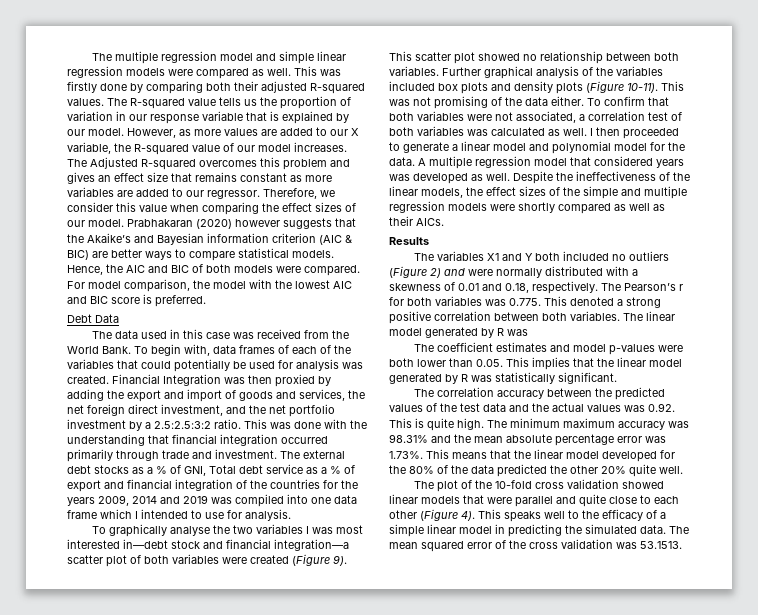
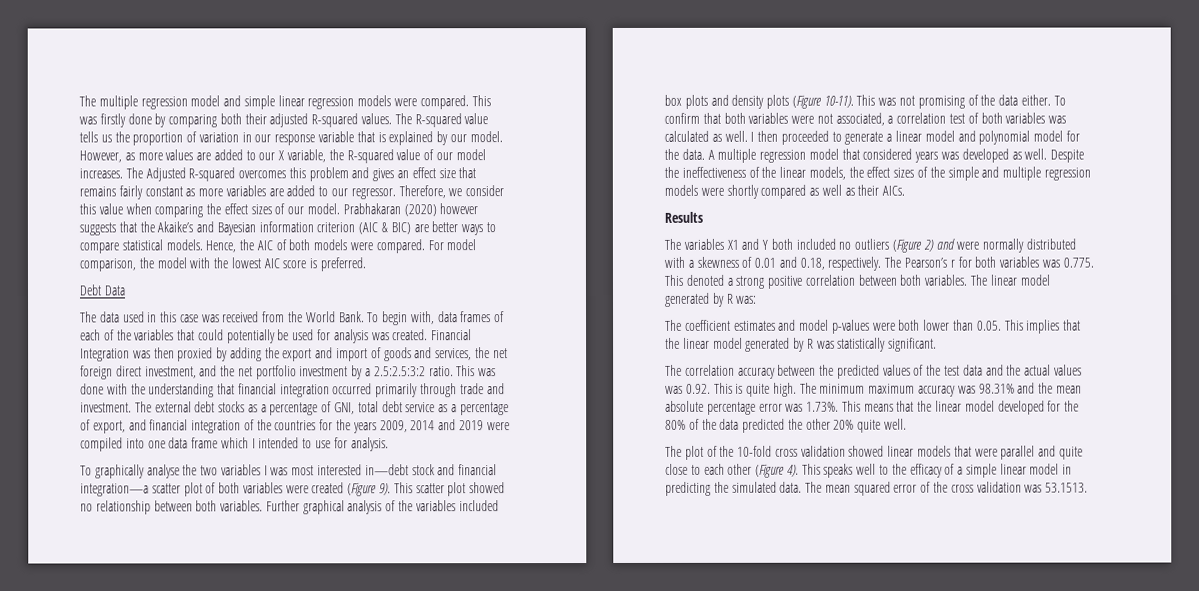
[196,68,291,79] compared as well. -> [419,95,469,110] compared.
(237, 177) none -> [118,185,143,200] fairly
[148,265,189,273] and BIC -> (273, 245) none
[67,296,108,304] and BIC -> (280, 263) none
[156,466,167,474] % -> [269,402,319,416] percentage
[209,465,236,474] Total -> [357,401,379,413] total
[330,465,355,474] [67,480,101,492] % of export -> [459,402,509,416] [80,419,126,434] percentage of export,
[211,497,232,504] was -> [486,422,510,431] were
[507,329,528,336] was -> [736,295,758,304] was:

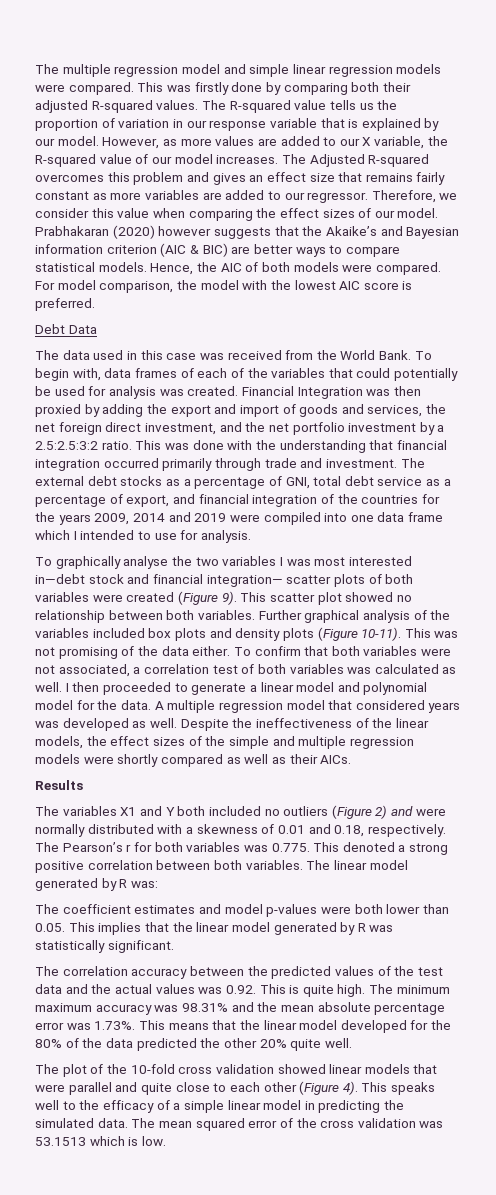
[80,482,203,497] integration—a scatter plot -> [206,574,365,587] integration— scatter plots
[1045,482,1089,493] 53.1513. -> [35,1136,166,1146] 53.1513 which is low.

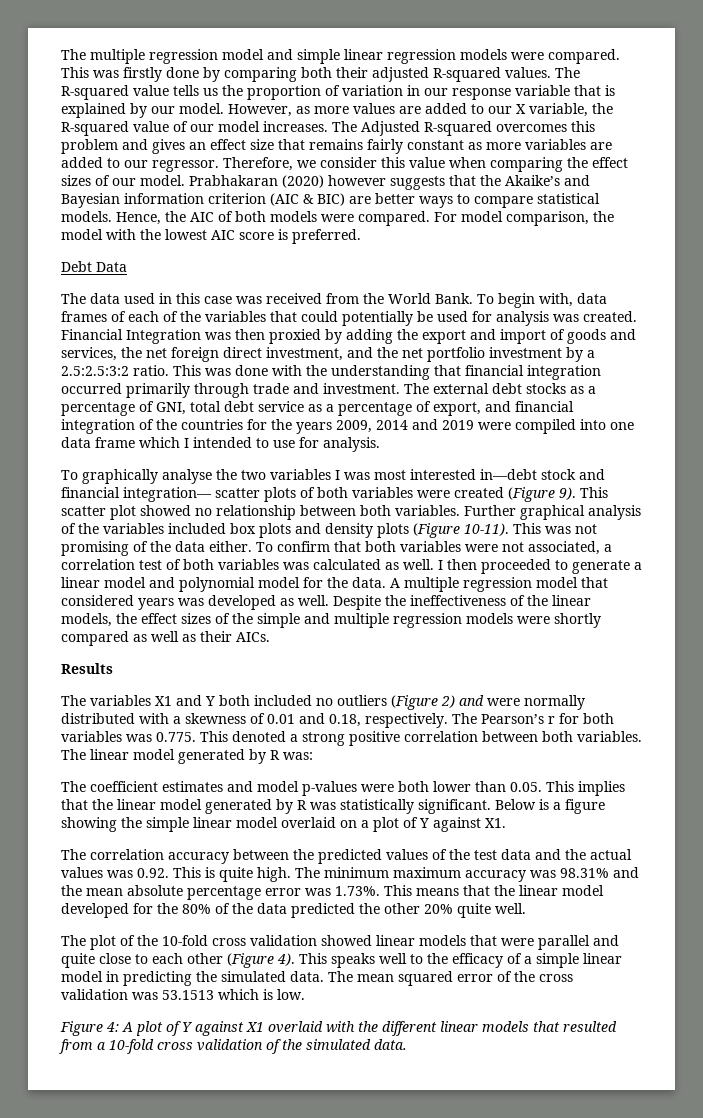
(174, 946) none -> [495,799,605,814] [61,817,506,832] Below is a figure showing the simple linear model overlaid on a plot of Y against X1.
(166, 1141) none -> [60,1021,617,1036] [59,1039,407,1054] // Figure 4: A plot of Y against X1 overlaid with the different linear models that resulted from a 10-fold cross validation of the simulated data.

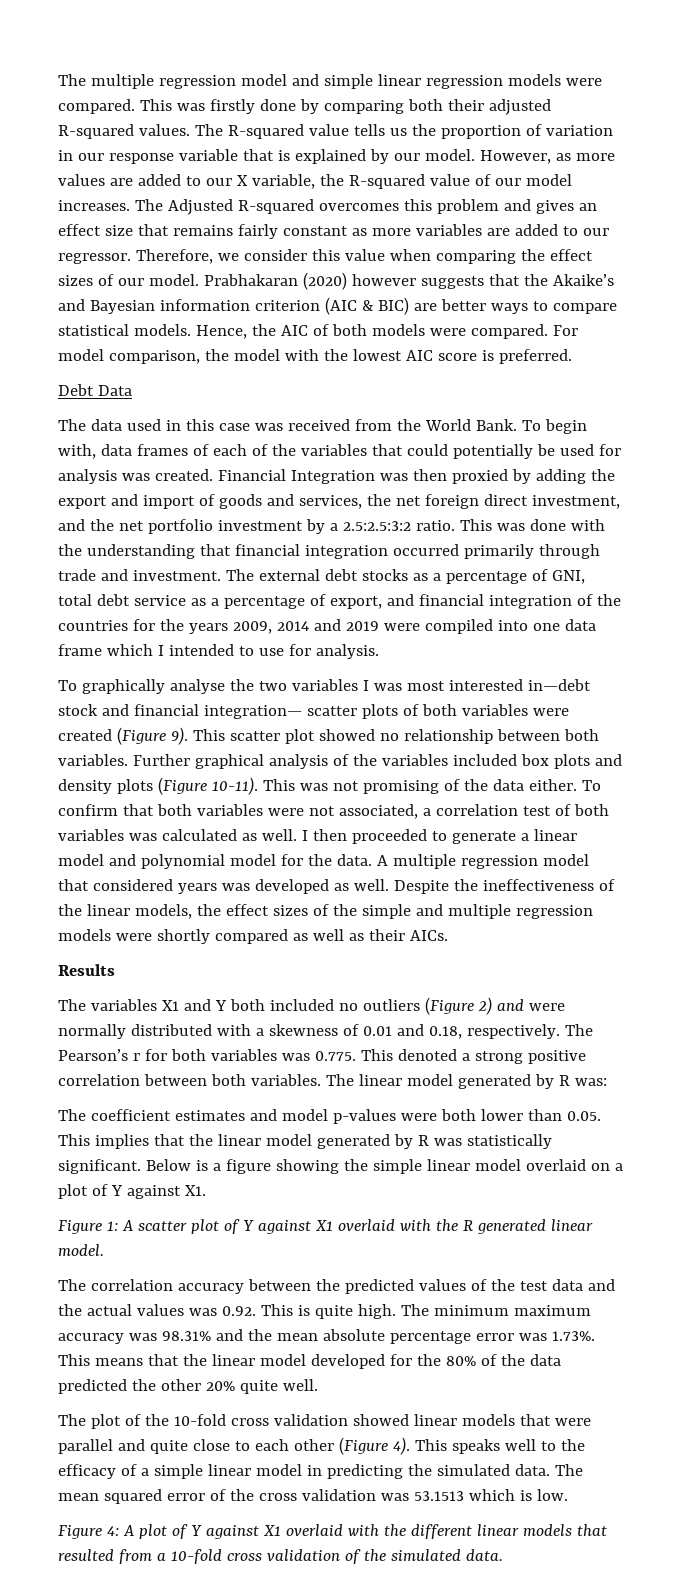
(506, 823) none -> [58,1219,593,1234] [58,1244,104,1256] // Figure 1: A scatter plot of Y against X1 overlaid with the R generated linear model.

